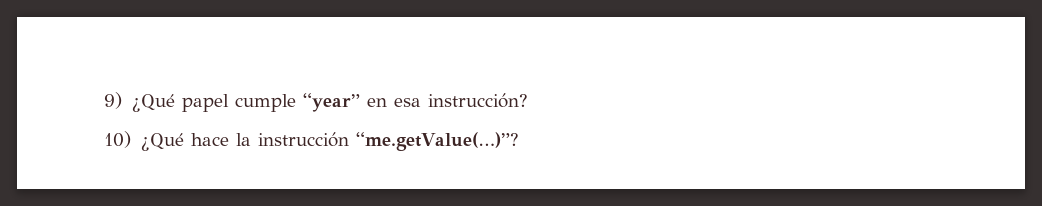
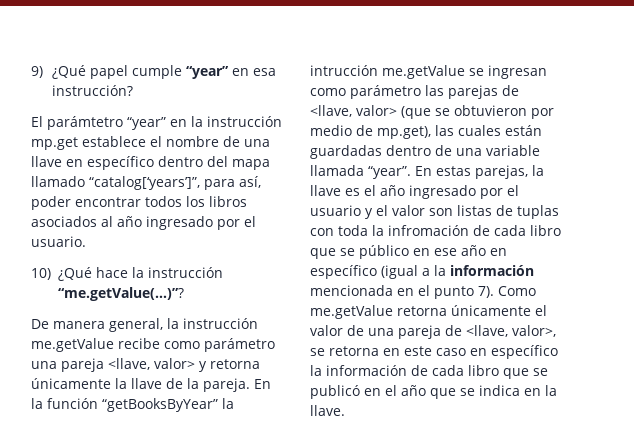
(528, 100) none -> [31,116,282,130] [31,136,270,150] [31,156,270,170] [31,176,261,190] [31,196,247,210] [31,216,256,230] [31,236,86,247] // El parámtetro “year” en la instrucción mp.get establece el nombre de una llave en específico dentro del mapa llamado “catalog[‘years’]”, para así, poder encontrar todos los libros asociados al año ingresado por el usuario.
(520, 141) none -> [31,318,258,332] [31,338,275,352] [31,358,260,372] [31,378,271,392] [31,398,234,412] [310,65,547,79] [310,85,519,99] [310,105,554,119] [310,125,542,139] [310,145,540,159] [310,165,544,179] [310,185,519,199] [310,205,559,219] [310,225,561,236] [310,245,507,259] [310,265,534,279] [310,285,536,299] [310,305,547,319] [310,325,556,339] [310,345,558,359] [310,365,548,379] [310,385,557,399] [310,405,345,416] // De manera general, la instrucción me.getValue recibe como parámetro una pareja <llave, valor> y retorna únicamente la llave de la pareja. En la función “getBooksByYear” la intrucción me.getValue se ingresan como parámetro las parejas de <llave, valor> (que se obtuvieron por medio de mp.get), las cuales están guardadas dentro de una variable llamada “year”. En estas parejas, la llave es el año ingresado por el usuario y el valor son listas de tuplas con toda la infromación de cada libro que se público en ese año en específico (igual a la información mencionada en el punto 7). Como me.getValue retorna únicamente el valor de una pareja de <llave, valor>, se retorna en este caso en específico la información de cada libro que se publicó en el año que se indica en la llave.

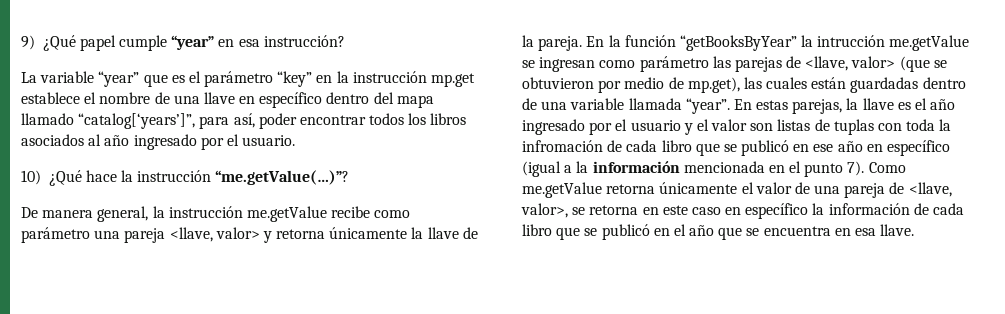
[31,116,166,130] El parámtetro “year” -> [21,71,313,87] La variable “year” que es el parámetro “key”
[359,245,409,259] público -> [741,140,790,156] publicó
[479,385,557,396] indica en la -> [763,226,877,236] encuentra en esa

